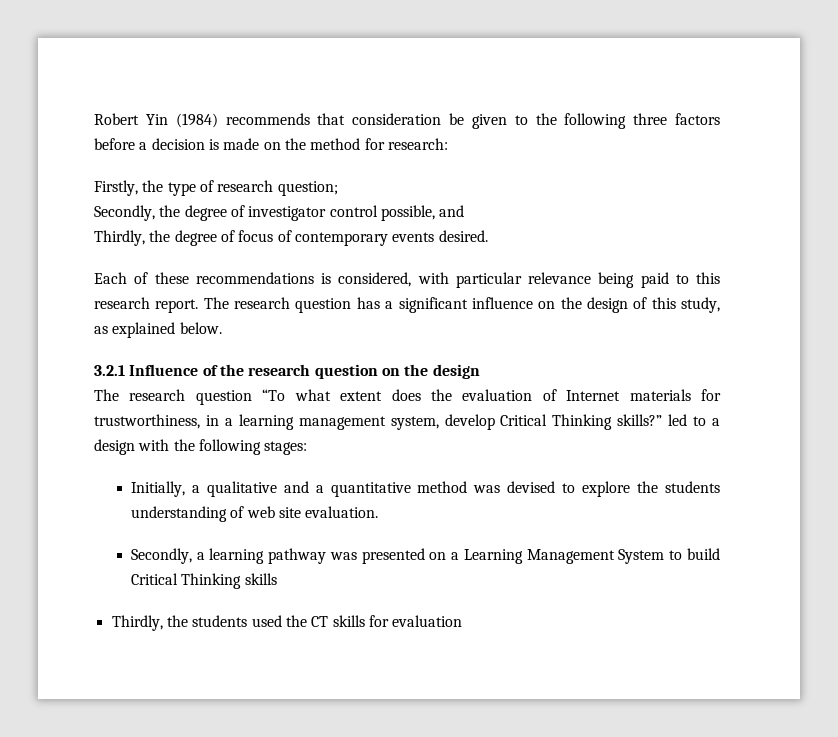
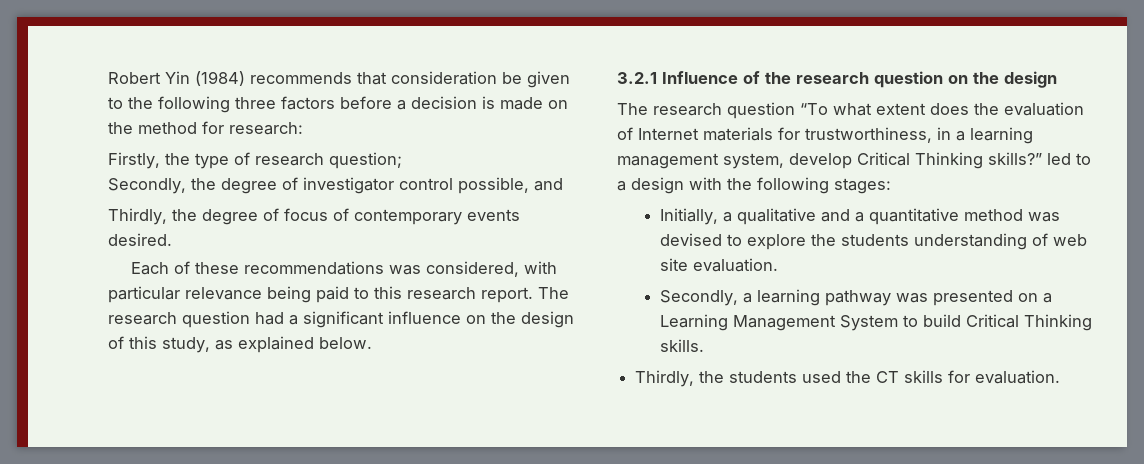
[321,273,331,284] is -> [389,265,422,275] was
[356,297,380,309] has -> [255,312,284,325] had
[244,573,277,585] skills -> [659,339,704,352] skills.
[392,615,463,627] evaluation -> [975,370,1061,384] evaluation.

